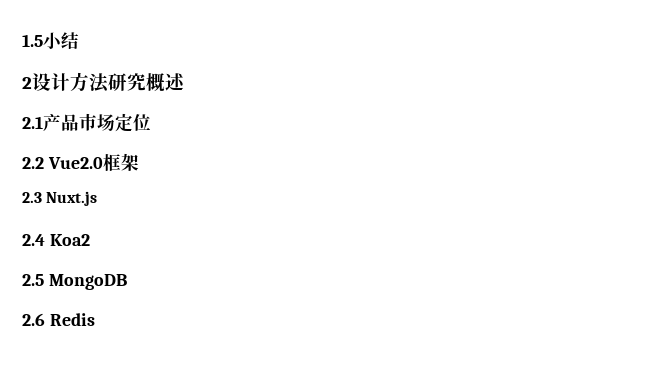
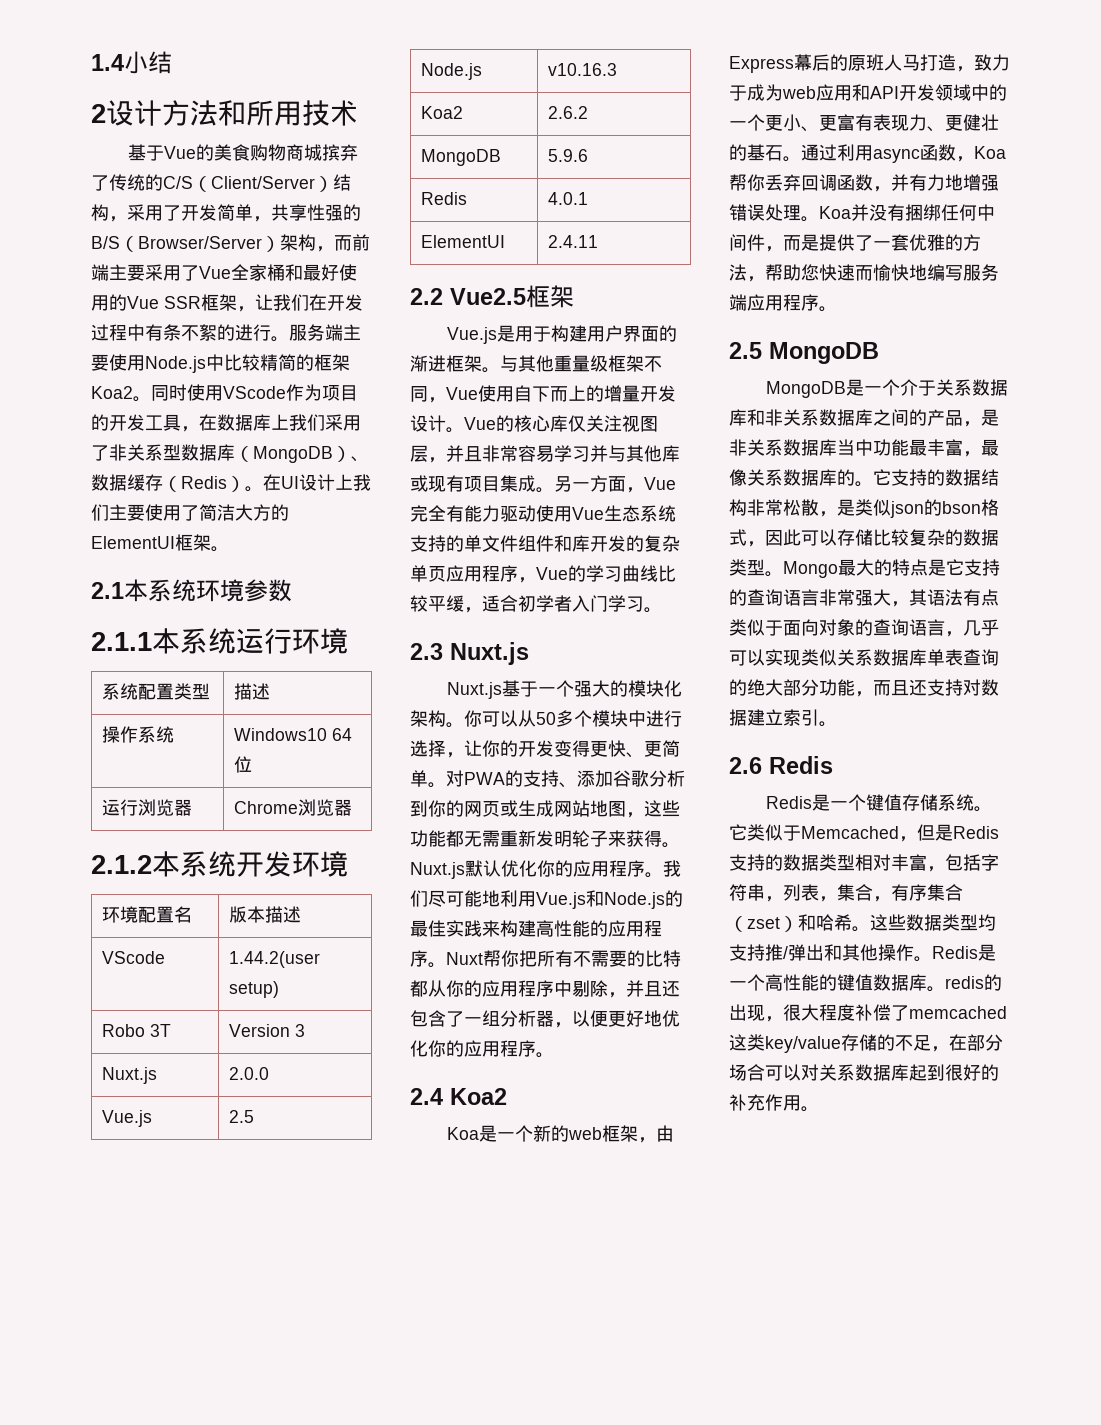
[22,34,43,47] 1.5 -> [91,54,124,71] 1.4
[108,73,185,92] [22,113,151,132] 研究概述 // 2.1产品市场定位 -> [218,100,358,126] [128,144,359,161] [91,174,351,192] [91,204,361,222] [91,234,370,252] [91,264,357,281] [91,294,363,312] [91,324,361,342] [91,354,350,373] [91,384,358,402] [91,414,361,432] [91,444,369,463] [91,474,371,492] [91,504,289,521] [91,534,229,552] [91,579,292,602] [91,628,348,654] [101,683,210,700] [233,683,270,700] [101,726,174,743] [233,728,352,741] [233,756,252,773] [101,799,192,816] [233,799,352,816] [91,851,348,877] [101,906,192,923] [228,906,301,923] [101,951,165,964] [228,951,320,968] [228,981,279,998] [101,1024,171,1037] [228,1024,305,1037] [101,1067,157,1084] [228,1067,269,1080] [101,1110,152,1127] [228,1110,254,1123] [420,63,482,80] [547,63,617,76] [420,106,463,119] [547,106,588,119] [420,149,501,166] [547,149,588,162] [420,192,467,205] [547,192,588,205] [420,235,505,248] [547,235,598,248] 和所用技术 // 基于Vue的美食购物商城摈弃了传统的C/S（Client/Server）结构，采用了开发简单，共享性强的B/S（Browser/Server）架构，而前端主要采用了Vue全家桶和最好使用的Vue SSR框架，让我们在开发过程中有条不絮的进行。服务端主要使用Node.js中比较精简的框架Koa2。同时使用VScode作为项目的开发工具，在数据库上我们采用了非关系型数据库（MongoDB）、数据缓存（Redis）。在UI设计上我们主要使用了简洁大方的ElementUI框架。 // 2.1本系统环境参数 // 2.1.1本系统运行环境 // 系统配置类型 | 描述 // 操作系统 | Windows10 64位 // 运行浏览器 | Chrome浏览器 // 2.1.2本系统开发环境 // 环境配置名 | 版本描述 // VScode | 1.44.2(user setup) // Robo 3T | Version 3 // Nuxt.js | 2.0.0 // Vue.js | 2.5 // Node.js | v10.16.3 // Koa2 | 2.6.2 // MongoDB | 5.9.6 // Redis | 4.0.1 // ElementUI | 2.4.11
[47,157,103,169] Vue2.0 -> [450,288,526,305] Vue2.5
[22,191,98,206] [22,234,90,246] [22,274,127,290] [22,313,95,326] 2.3 Nuxt.js // 2.4 Koa2 // 2.5 MongoDB // 2.6 Redis -> [447,325,678,344] [410,355,662,373] [410,385,676,403] [410,415,658,433] [410,445,680,463] [410,475,676,493] [410,505,676,522] [410,535,680,552] [410,565,676,583] [410,595,662,613] [410,642,529,665] [447,680,683,699] [410,710,682,728] [410,740,680,758] [410,770,685,788] [410,800,680,818] [410,830,680,848] [410,860,681,879] [410,890,683,909] [410,920,662,937] [410,950,681,968] [410,980,680,998] [410,1010,680,1028] [410,1040,554,1058] [410,1088,507,1105] [447,1125,675,1143] [729,54,1010,73] [729,84,1007,101] [729,114,999,132] [729,144,1006,163] [729,174,999,192] [729,204,995,222] [729,234,981,252] [729,264,999,282] [729,294,837,312] [729,342,879,364] [766,379,1009,398] [729,409,999,427] [729,439,999,457] [729,469,999,487] [729,499,999,518] [729,529,999,547] [729,559,1000,578] [729,589,999,607] [729,619,999,637] [729,649,999,666] [729,679,999,697] [729,709,837,727] [729,756,833,774] [766,794,993,812] [729,824,999,842] [729,854,999,872] [729,884,963,902] [729,914,996,932] [729,944,996,962] [729,974,1002,992] [729,1004,1007,1022] [729,1034,1003,1053] [729,1064,999,1081] [729,1094,819,1112] Vue.js是用于构建用户界面的渐进框架。与其他重量级框架不同，Vue使用自下而上的增量开发设计。Vue的核心库仅关注视图层，并且非常容易学习并与其他库或现有项目集成。另一方面，Vue完全有能力驱动使用Vue生态系统支持的单文件组件和库开发的复杂单页应用程序，Vue的学习曲线比较平缓，适合初学者入门学习。 // 2.3 Nuxt.js // Nuxt.js基于一个强大的模块化架构。你可以从50多个模块中进行选择，让你的开发变得更快、更简单。对PWA的支持、添加谷歌分析到你的网页或生成网站地图，这些功能都无需重新发明轮子来获得。Nuxt.js默认优化你的应用程序。我们尽可能地利用Vue.js和Node.js的最佳实践来构建高性能的应用程序。Nuxt帮你把所有不需要的比特都从你的应用程序中剔除，并且还包含了一组分析器，以便更好地优化你的应用程序。 // 2.4 Koa2 // Koa是一个新的web框架，由Express幕后的原班人马打造，致力于成为web应用和API开发领域中的一个更小、更富有表现力、更健壮的基石。通过利用async函数，Koa帮你丢弃回调函数，并有力地增强错误处理。Koa并没有捆绑任何中间件，而是提供了一套优雅的方法，帮助您快速而愉快地编写服务端应用程序。 // 2.5 MongoDB // MongoDB是一个介于关系数据库和非关系数据库之间的产品，是非关系数据库当中功能最丰富，最像关系数据库的。它支持的数据结构非常松散，是类似json的bson格式，因此可以存储比较复杂的数据类型。Mongo最大的特点是它支持的查询语言非常强大，其语法有点类似于面向对象的查询语言，几乎可以实现类似关系数据库单表查询的绝大部分功能，而且还支持对数据建立索引。 // 2.6 Redis // Redis是一个键值存储系统。它类似于Memcached，但是Redis支持的数据类型相对丰富，包括字符串，列表，集合，有序集合（zset）和哈希。这些数据类型均支持推/弹出和其他操作。Redis是一个高性能的键值数据库。redis的出现，很大程度补偿了memcached这类key/value存储的不足，在部分场合可以对关系数据库起到很好的补充作用。

